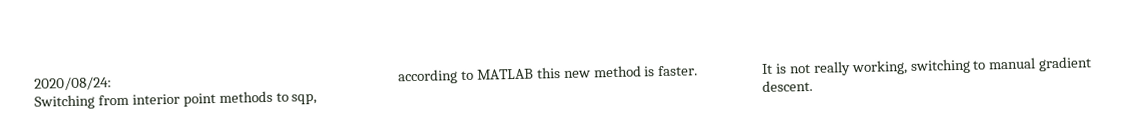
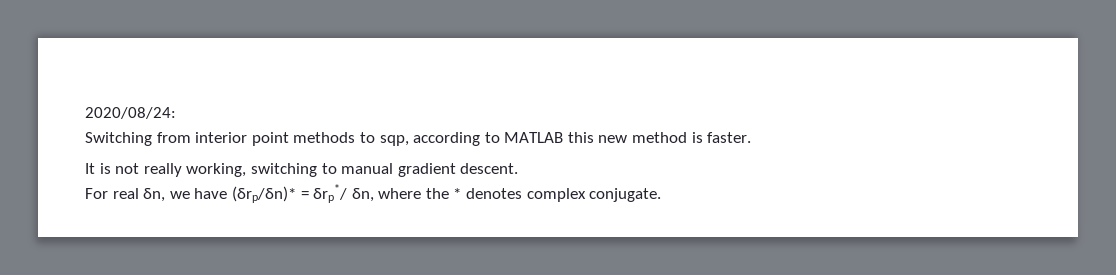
(813, 85) none -> [85,184,662,203] // For real δn, we have (δrp/δn)* = δrp*/ δn, where the * denotes complex conjugate.

